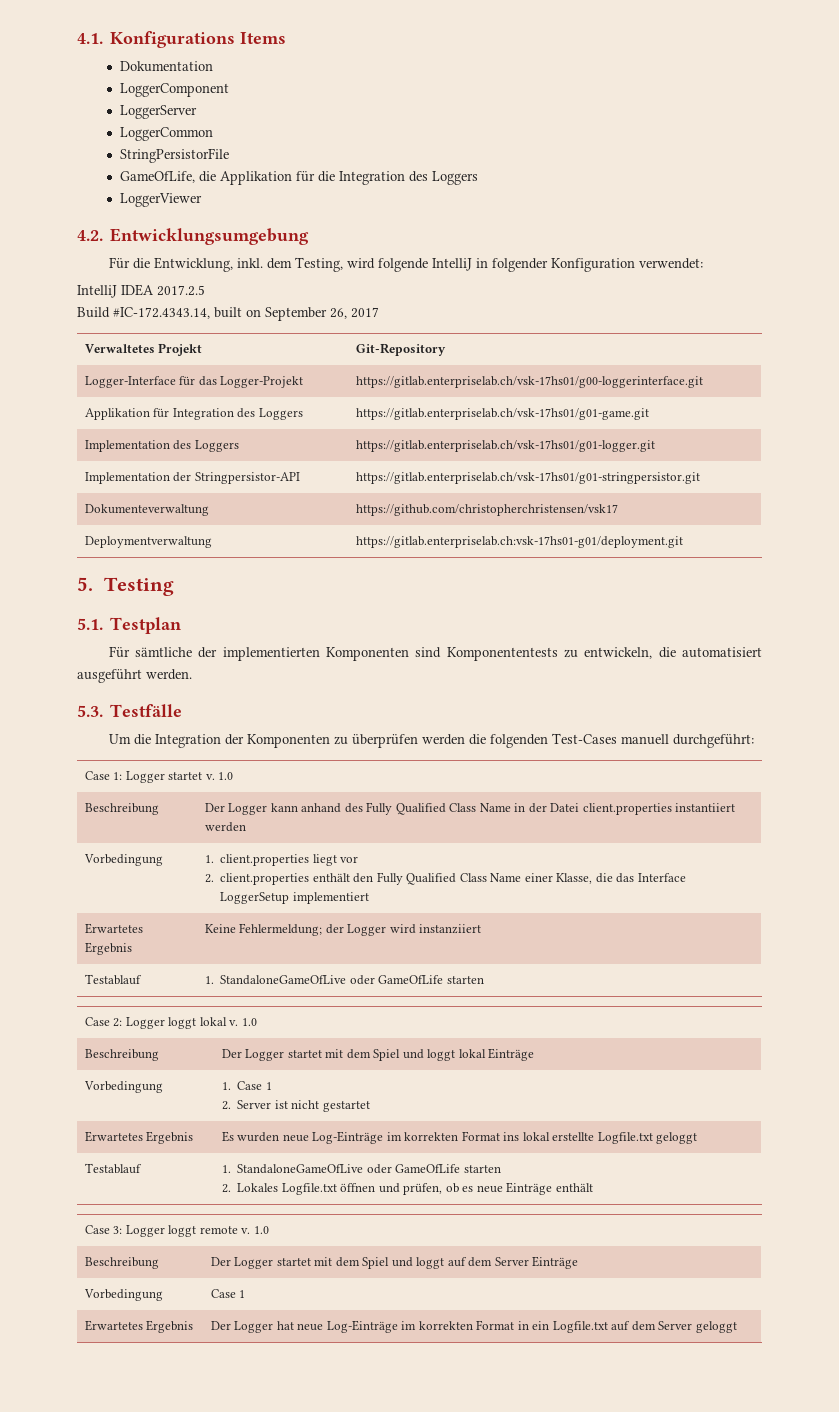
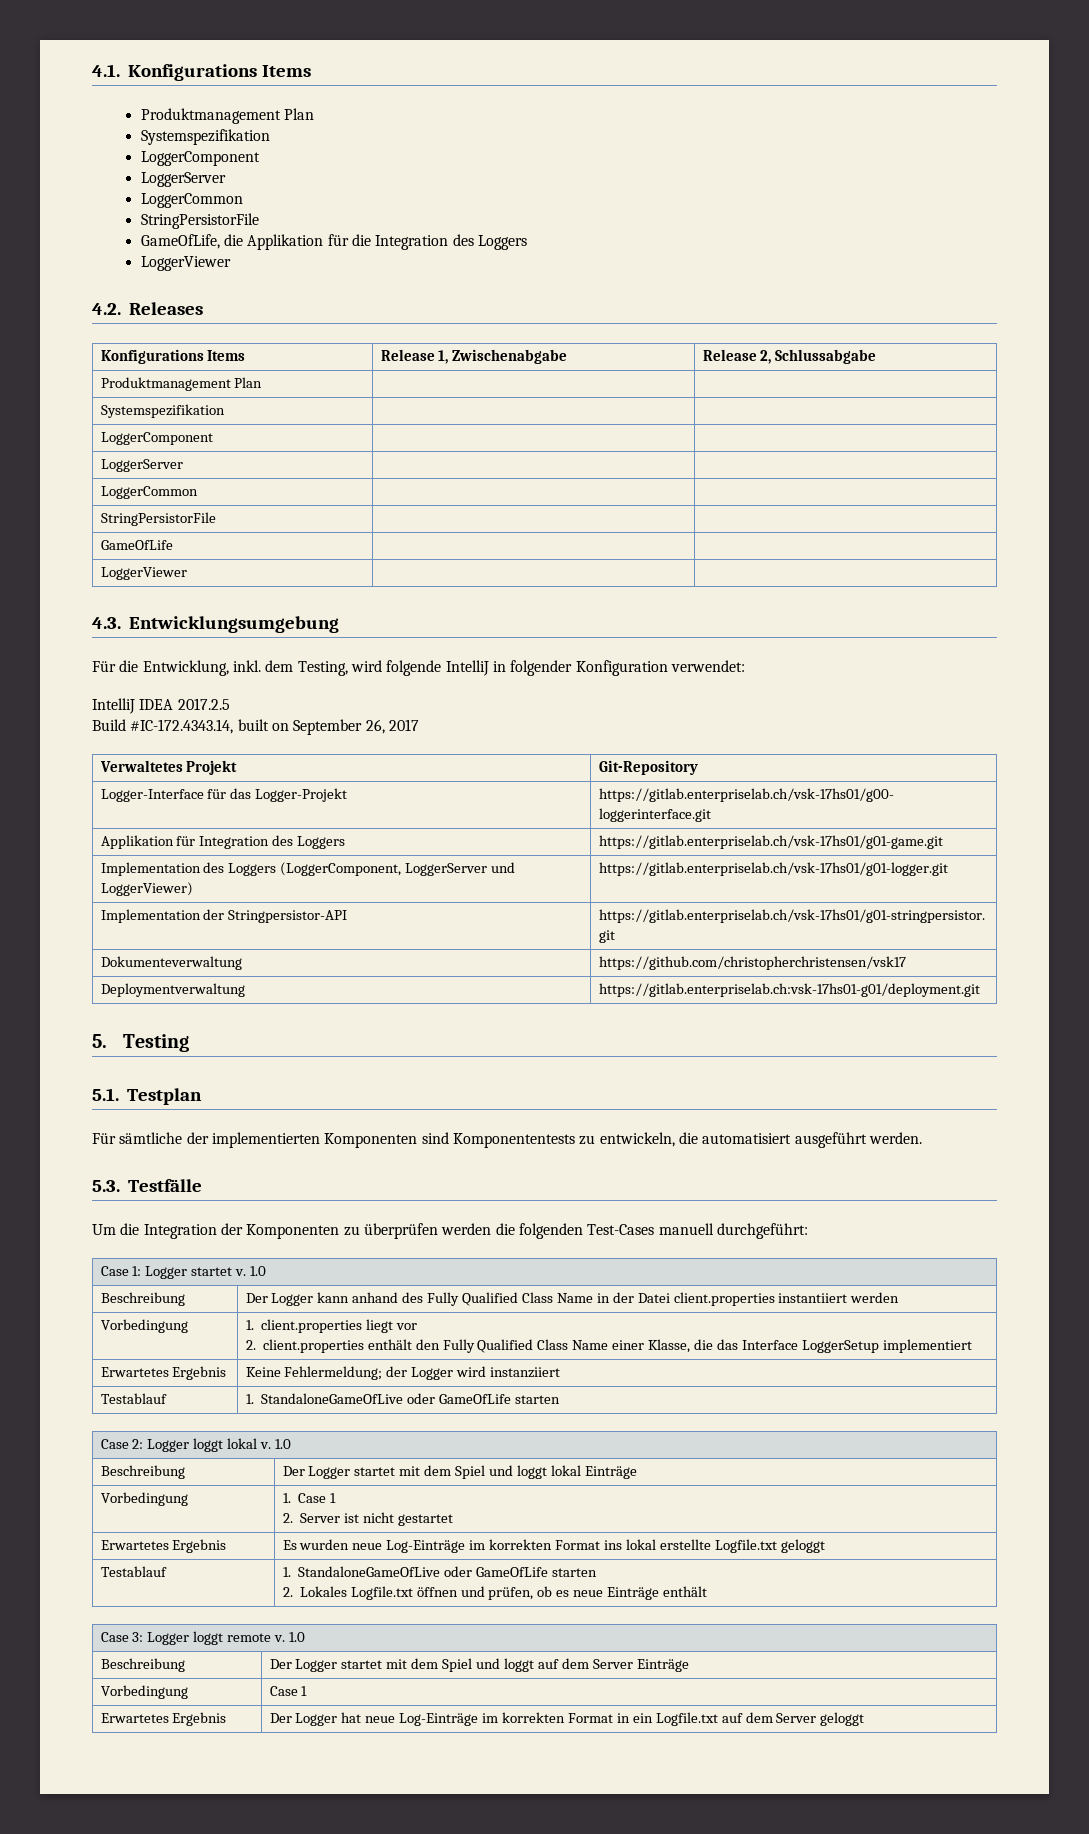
[119,61,213,72] Dokumentation -> [140,108,315,124] [140,129,270,145] Produktmanagement Plan // Systemspezifikation
(103, 235) none -> [129,302,203,315] [100,349,246,364] [380,349,568,364] [702,349,877,364] [100,377,263,391] [100,404,225,418] [100,432,213,445] [100,459,183,472] [100,486,198,499] [100,512,216,526] [100,540,173,550] [100,567,187,580] [92,617,121,629] Releases // Konfigurations Items | Release 1, Zwischenabgabe | Release 2, Schlussabgabe // Produktmanagement Plan | | // Systemspezifikation | | // LoggerComponent | | // LoggerServer | | // LoggerCommon | | // StringPersistorFile | | // GameOfLife | | // LoggerViewer | | // 4.3.
(239, 446) none -> [280,862,516,876] [100,882,193,896] (LoggerComponent, LoggerServer und LoggerViewer)

